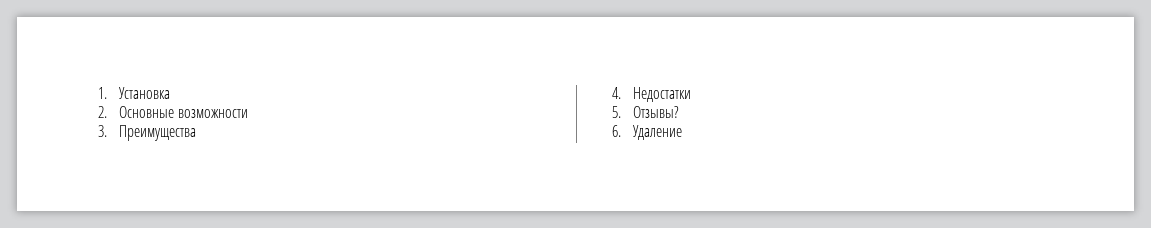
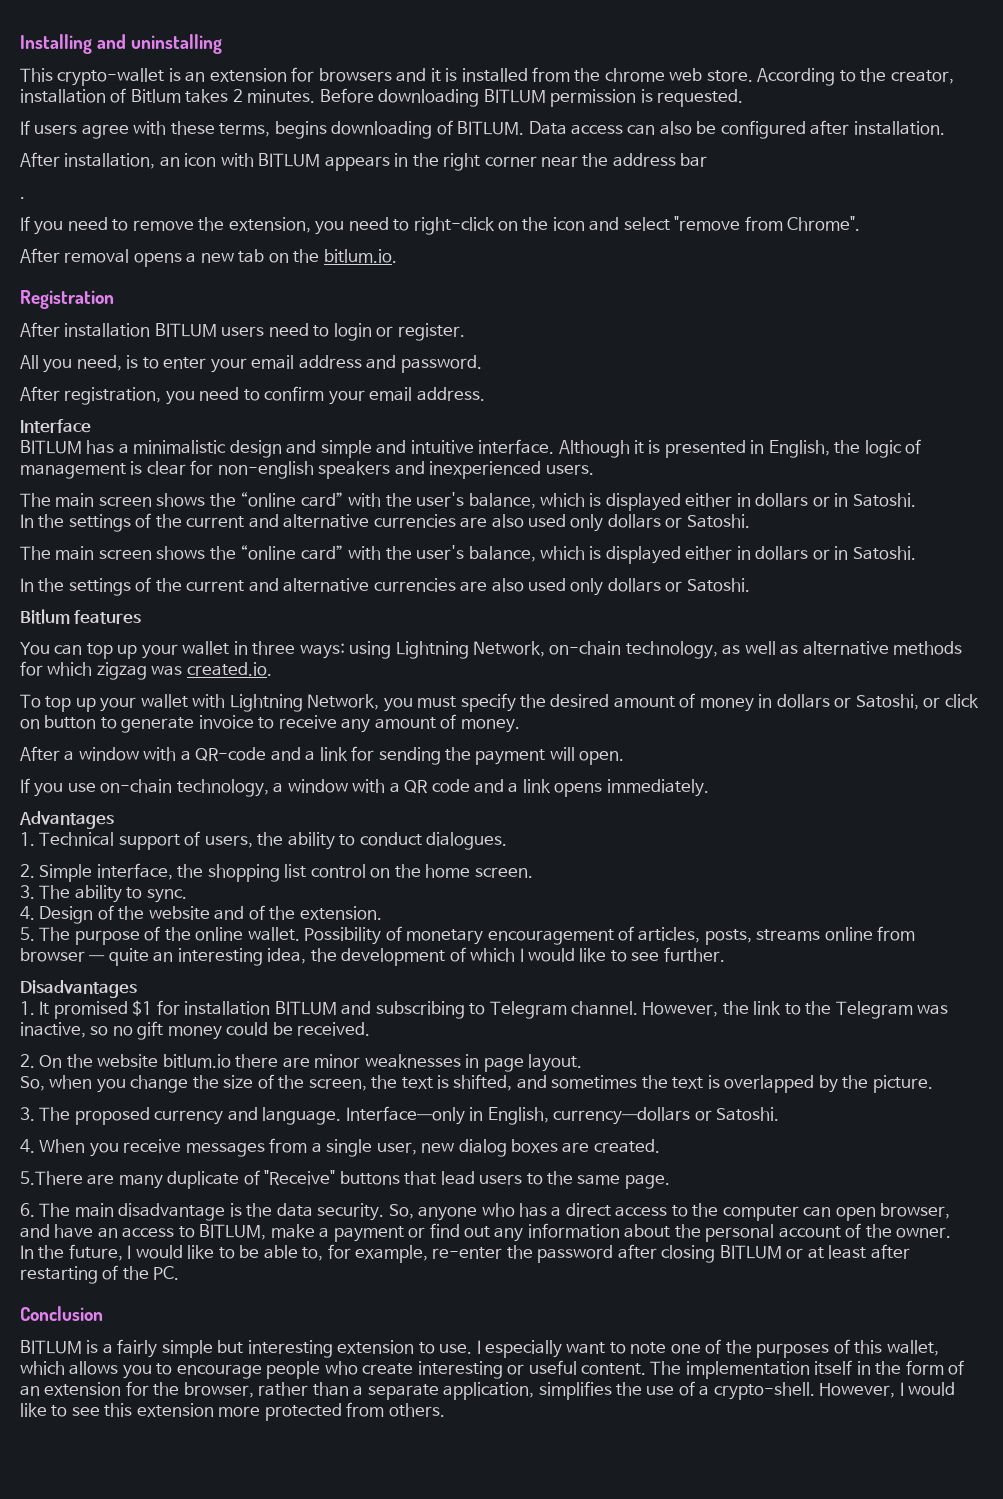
[98,87,170,99] [98,106,249,118] [98,125,196,141] [612,87,691,102] [612,106,679,118] [612,125,682,140] 1. Установка // 2. Основные возможности // 3. Преимущества // 4. Недостатки // 5. Отзывы? // 6. Удаление -> [20,34,223,54] [20,67,954,86] [20,88,744,107] [20,120,945,139] [20,152,708,171] [20,197,25,199] [20,216,861,235] [20,248,397,267] [20,290,114,309] [20,322,465,341] [20,355,482,373] [20,386,485,405] [20,419,91,433] [20,439,922,458] [20,460,594,479] [20,492,916,511] [20,513,750,532] [20,545,916,564] [20,577,750,596] [20,609,142,624] [20,641,963,659] [20,661,272,680] [20,693,979,712] [20,714,520,733] [20,746,625,765] [20,778,709,797] [19,811,114,829] [20,831,508,850] [20,863,533,882] [20,885,187,903] [20,905,382,924] [20,926,916,945] [20,947,725,966] [20,980,137,998] [20,1000,949,1019] [20,1021,371,1040] [20,1054,583,1072] [20,1074,933,1093] [20,1106,779,1125] [20,1138,660,1157] [20,1170,670,1189] [20,1203,951,1221] [20,1223,952,1242] [20,1244,910,1263] [20,1265,180,1284] [20,1306,103,1321] [20,1339,939,1358] [20,1360,965,1379] [20,1381,956,1400] [20,1402,445,1421] Installing and uninstalling // This crypto-wallet is an extension for browsers and it is installed from the chrome web store. According to the creator, installation of Bitlum takes 2 minutes. Before downloading BITLUM permission is requested. // If users agree with these terms, begins downloading of BITLUM. Data access can also be configured after installation. // After installation, an icon with BITLUM appears in the right corner near the address bar // . // If you need to remove the extension, you need to right-click on the icon and select "remove from Chrome". // After removal opens a new tab on the bitlum.io. // Registration // After installation BITLUM users need to login or register. // All you need, is to enter your email address and password. // After registration, you need to confirm your email address. // Interface // BITLUM has a minimalistic design and simple and intuitive interface. Although it is presented in English, the logic of management is clear for non-english speakers and inexperienced users. // The main screen shows the “online card” with the user's balance, which is displayed either in dollars or in Satoshi. // In the settings of the current and alternative currencies are also used only dollars or Satoshi. // The main screen shows the “online card” with the user's balance, which is displayed either in dollars or in Satoshi. // In the settings of the current and alternative currencies are also used only dollars or Satoshi. // Bitlum features // You can top up your wallet in three ways: using Lightning Network, on-chain technology, as well as alternative methods for which zigzag was created.io. // To top up your wallet with Lightning Network, you must specify the desired amount of money in dollars or Satoshi, or click on button to generate invoice to receive any amount of money. // After a window with a QR-code and a link for sending the payment will open. // If you use on-chain technology, a window with a QR code and a link opens immediately. // Advantages // 1. Technical support of users, the ability to conduct dialogues. // 2. Simple interface, the shopping list control on the home screen. // 3. The ability to sync. // 4. Design of the website and of the extension. // 5. The purpose of the online wallet. Possibility of monetary encouragement of articles, posts, streams online from browser — quite an interesting idea, the development of which I would like to see further. // Disadvantages // 1. It promised $1 for installation BITLUM and subscribing to Telegram channel. However, the link to the Telegram was inactive, so no gift money could be received. // 2. On the website bitlum.io there are minor weaknesses in page layout. // So, when you change the size of the screen, the text is shifted, and sometimes the text is overlapped by the picture. // 3. The proposed currency and language. Interface—only in English, currency—dollars or Satoshi. // 4. When you receive messages from a single user, new dialog boxes are created. // 5.There are many duplicate of "Receive" buttons that lead users to the same page. // 6. The main disadvantage is the data security. So, anyone who has a direct access to the computer can open browser, and have an access to BITLUM, make a payment or find out any information about the personal account of the owner. // In the future, I would like to be able to, for example, re-enter the password after closing BITLUM or at least after restarting of the PC. // Conclusion // BITLUM is a fairly simple but interesting extension to use. I especially want to note one of the purposes of this wallet, which allows you to encourage people who create interesting or useful content. The implementation itself in the form of an extension for the browser, rather than a separate application, simplifies the use of a crypto-shell. However, I would like to see this extension more protected from others.

